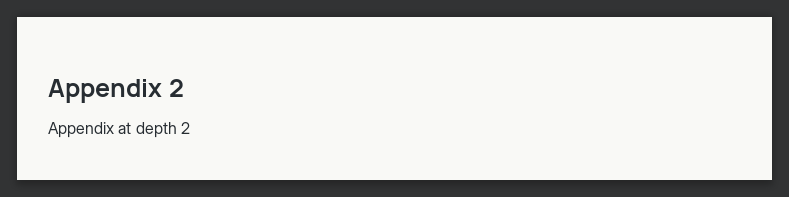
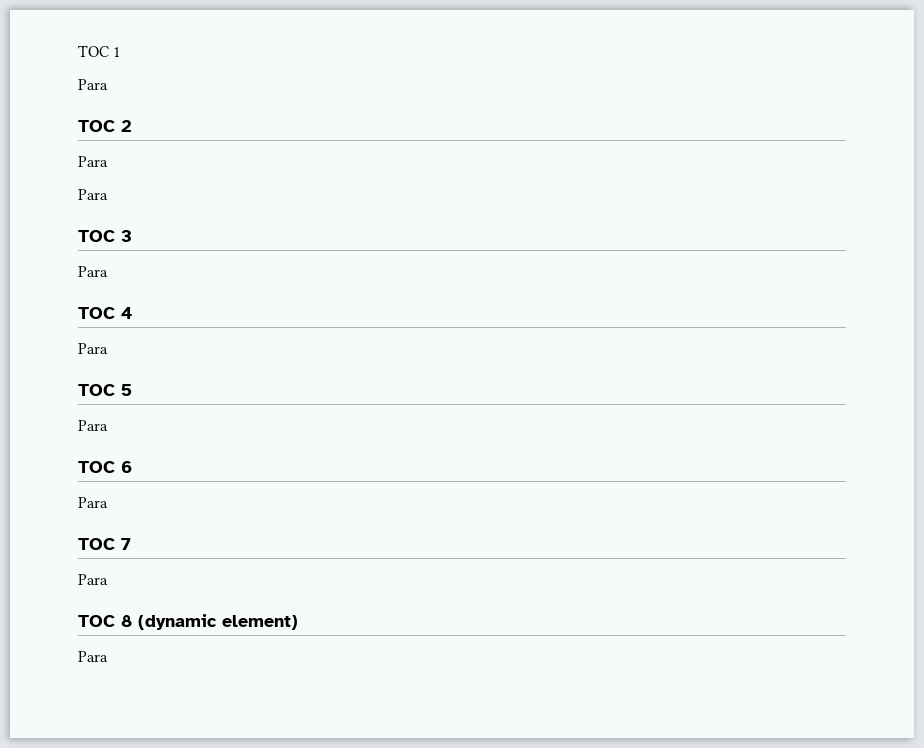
[48,79,184,103] [48,122,190,138] Appendix 2 // Appendix at depth 2 -> [78,45,121,57] [78,79,108,90] [78,120,132,132] [78,156,108,167] [78,189,108,200] [78,230,132,242] [78,266,108,277] [78,307,132,319] [78,343,108,354] [78,384,132,396] [78,420,108,431] [78,461,132,473] [78,497,108,508] [78,538,131,550] [78,574,108,585] [78,614,298,630] [78,651,108,662] TOC 1 // Para // TOC 2 // Para // Para // TOC 3 // Para // TOC 4 // Para // TOC 5 // Para // TOC 6 // Para // TOC 7 // Para // TOC 8 (dynamic element) // Para

